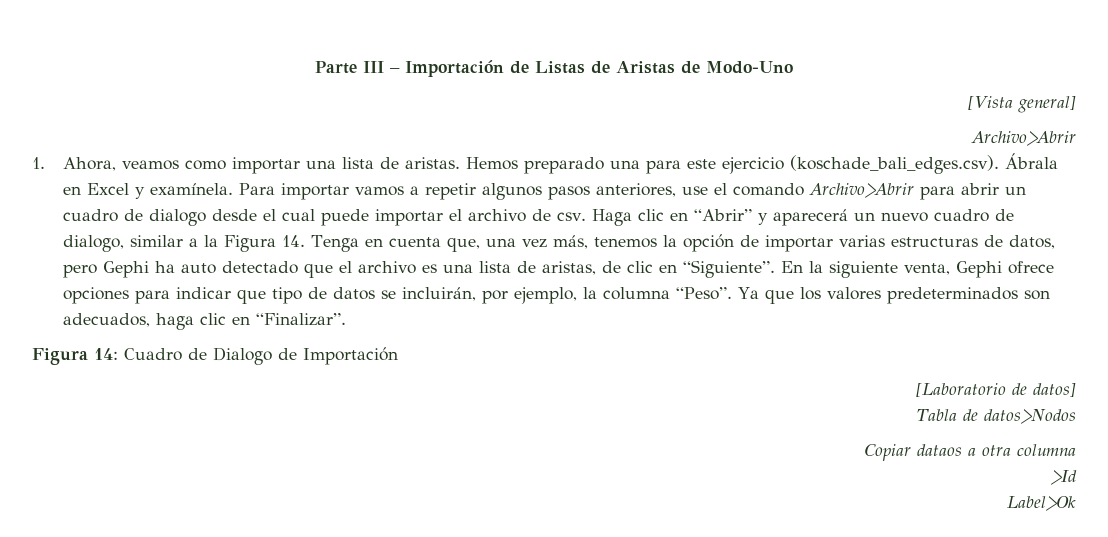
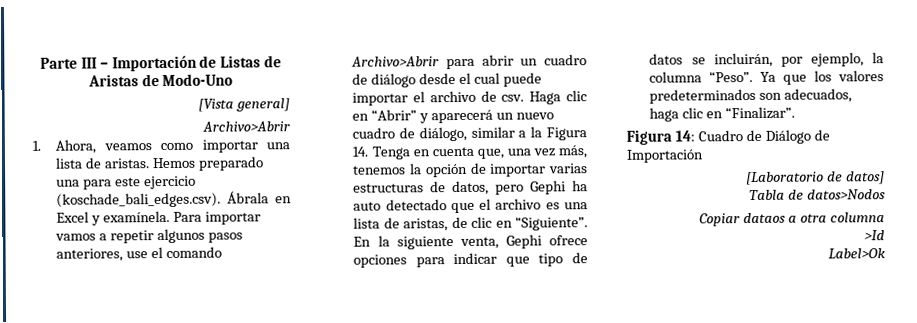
[149,209,207,226] dialogo -> [371,73,417,88] diálogo
[63,235,125,252] dialogo, -> [418,126,467,142] diálogo,
[213,347,272,365] Dialogo -> [764,129,811,144] Diálogo

